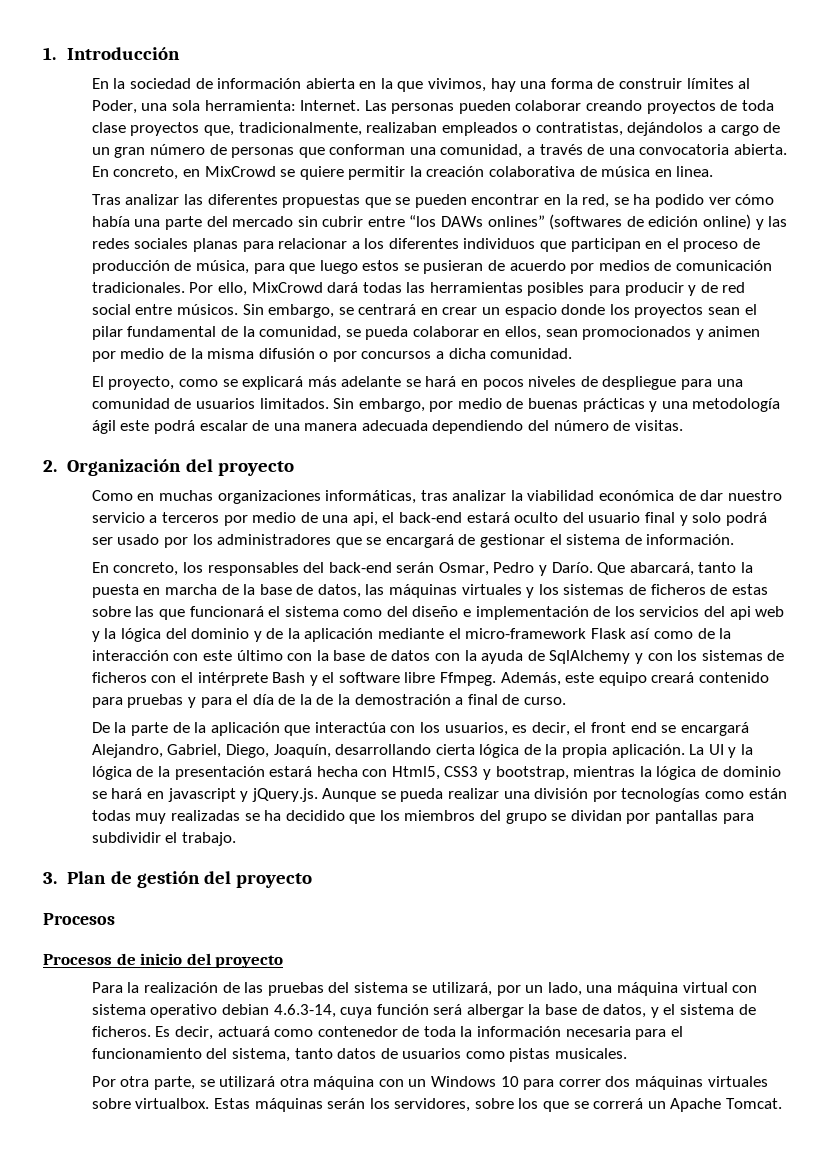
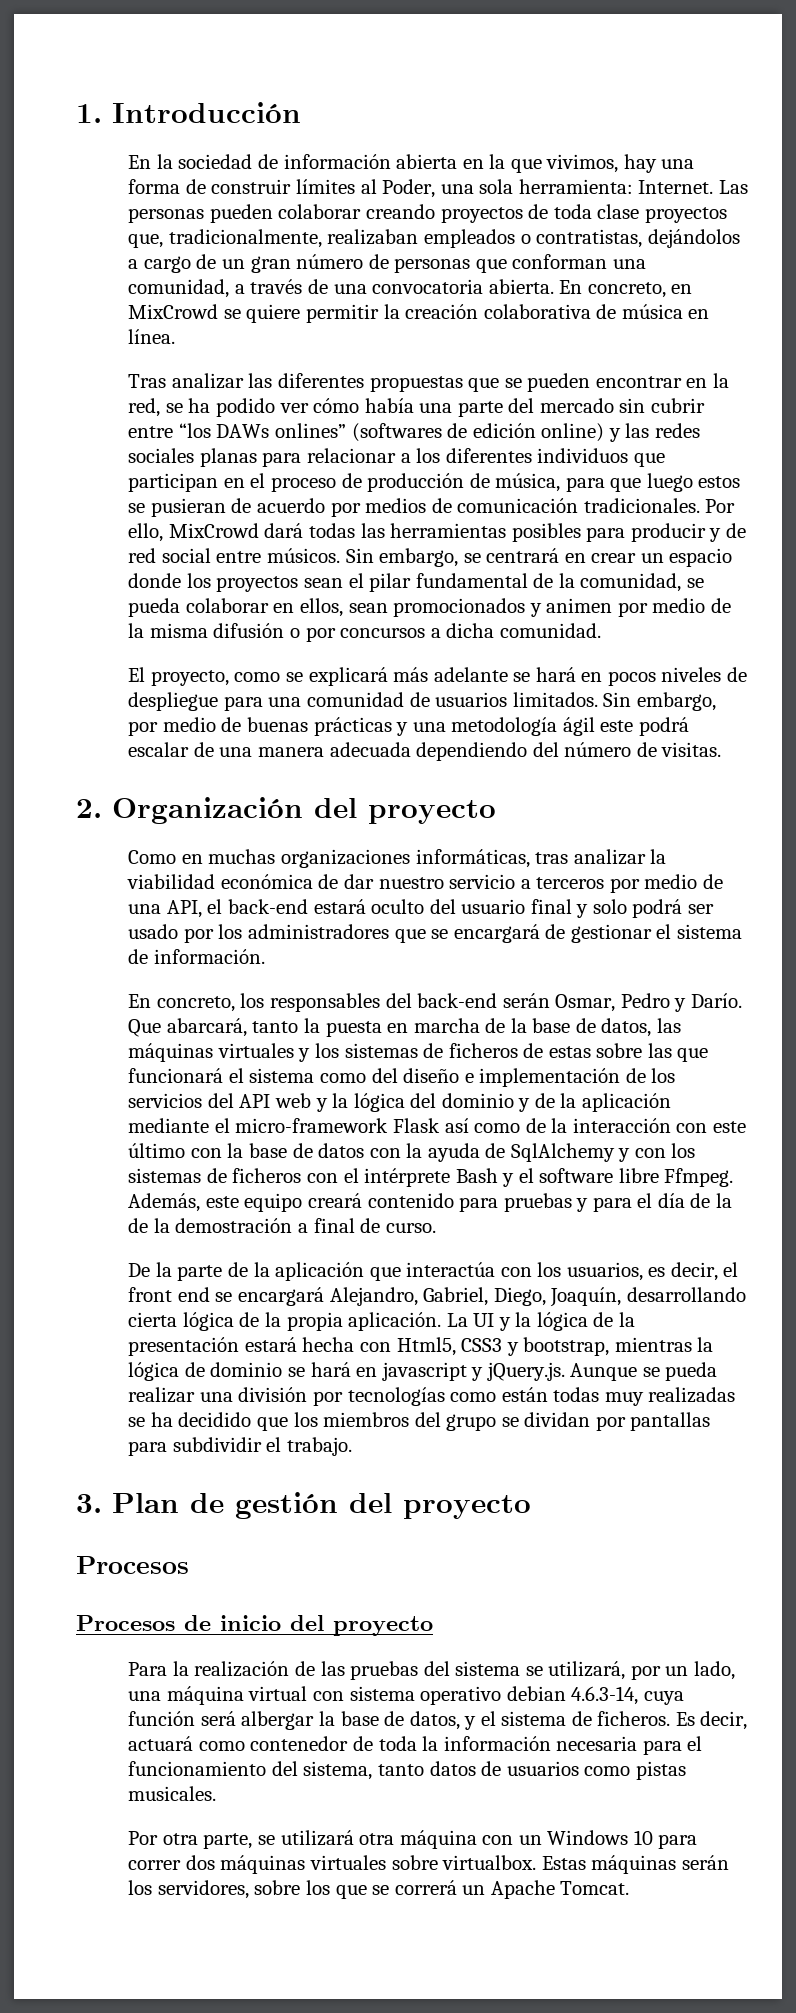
[676,166,714,177] linea. -> [128,329,176,344] línea.
[352,512,378,526] api, -> [166,900,202,918] API,
[729,606,751,620] api -> [239,1094,271,1108] API

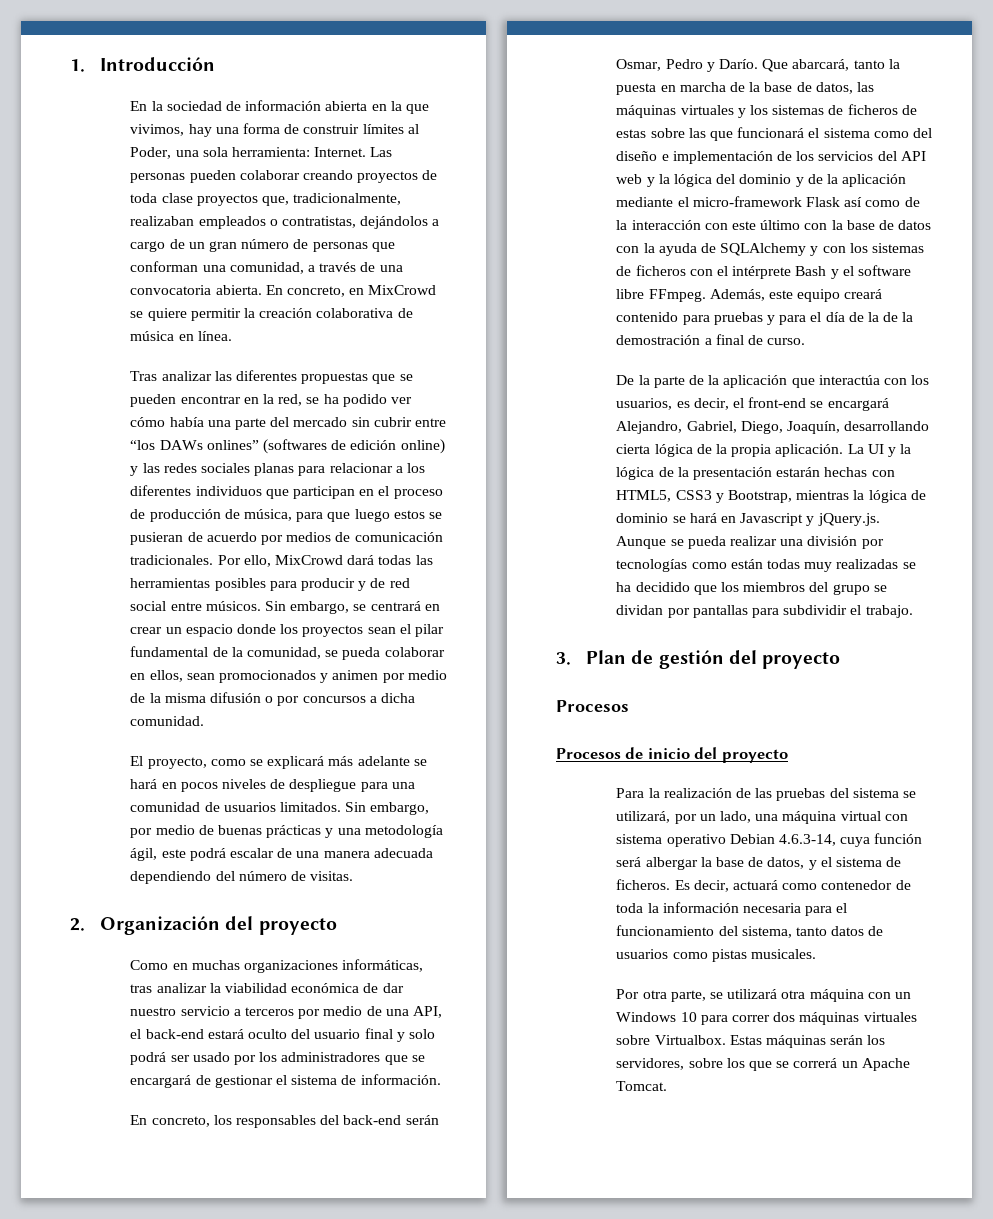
[562,717,595,736] ágil -> [130,848,158,861] ágil,
[510,1143,615,1162] SqlAlchemy -> [720,243,807,256] SQLAlchemy
[664,1168,734,1187] Ffmpeg. -> [648,289,706,302] FFmpeg.
[128,1287,210,1302] front end -> [748,397,807,408] front-end
[244,1337,456,1356] estará hecha con Html5, -> [776,467,895,477] [616,490,672,502] estarán hechas con HTML5,
[523,1337,610,1356] bootstrap, -> [728,490,793,503] Bootstrap,
[381,1362,467,1381] javascript -> [740,513,804,526] Javascript
[506,1686,566,1701] debian -> [729,834,775,844] Debian
[442,1855,537,1870] virtualbox. -> [654,1035,726,1045] Virtualbox.

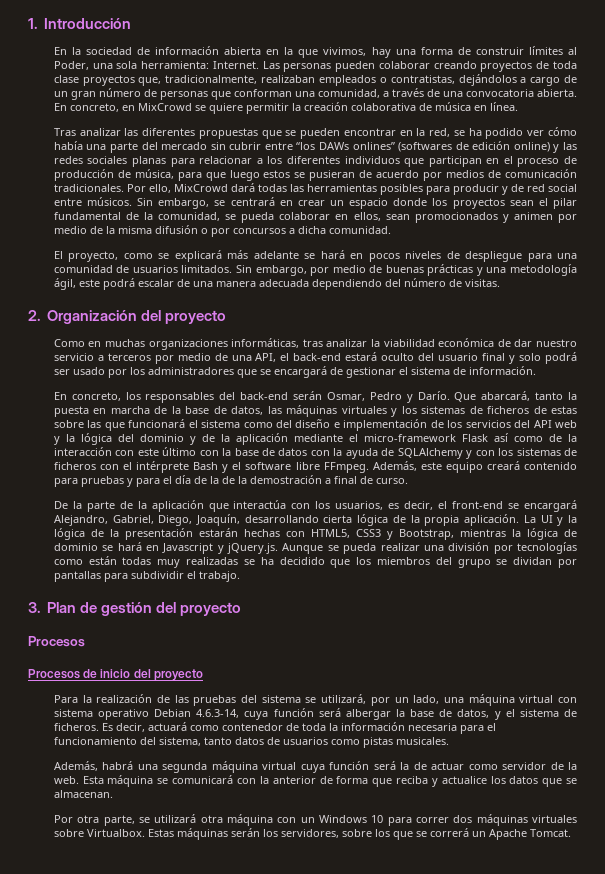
(817, 954) none -> [53,761,577,773] [53,775,577,787] [53,790,113,798] // Además, habrá una segunda máquina virtual cuya función será la de actuar como servidor de la web. Esta máquina se comunicará con la anterior de forma que reciba y actualice los datos que se almacenan.

